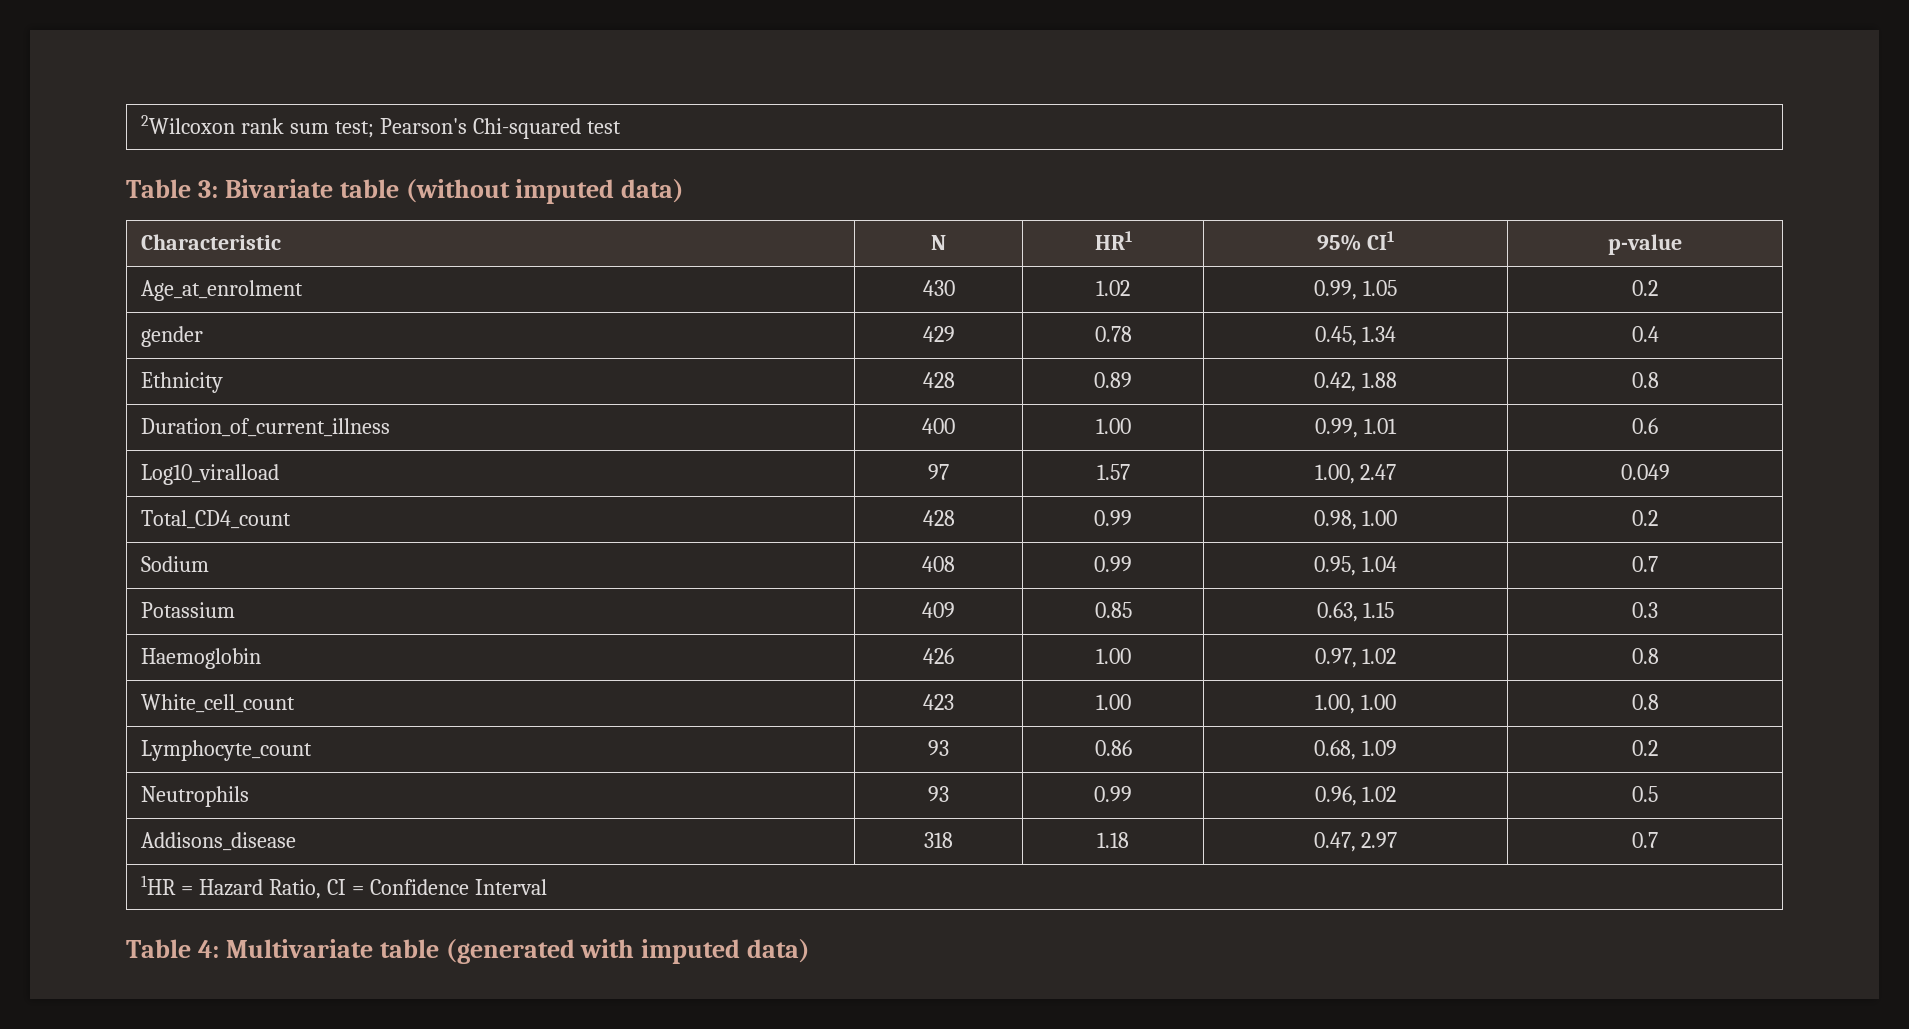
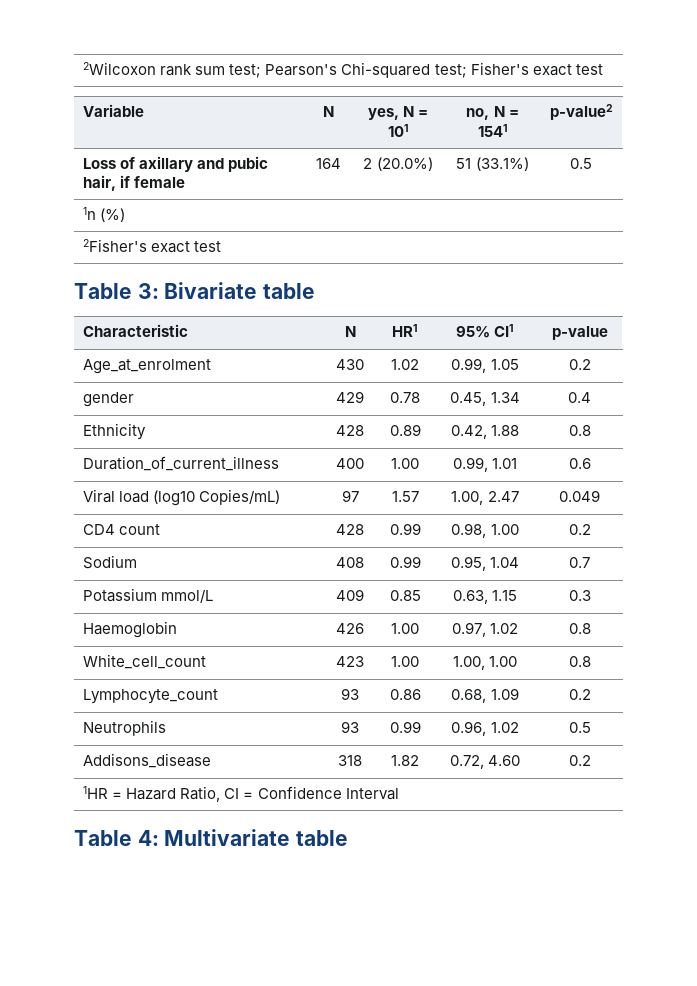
(582, 128) none -> [434,62,603,78] [83,104,145,117] [322,106,334,117] [367,106,429,120] [387,124,409,137] [466,106,519,120] [477,124,508,137] [549,104,613,120] [83,156,269,172] [83,175,186,191] [315,158,341,169] [363,157,433,171] [456,157,529,171] [570,158,592,169] [83,207,126,222] [83,239,191,253] test; Fisher's exact test // Variable | N | yes, N = 101 | no, N = 1541 | p-value2 // Loss of axillary and pubic hair, if female | 164 | 2 (20.0%) | 51 (33.1%) | 0.5 // 1n (%) // 2Fisher's exact
[405,179,685,204] (without imputed data) -> (316, 291) none
[141,464,280,485] Log10_viralload -> [83,489,281,506] Viral load (log10 Copies/mL)
[141,510,292,529] Total_CD4_count -> [83,524,161,535] CD4 count
(236, 610) none -> [161,589,214,603] mmol/L
[1097,832,1129,848] [1313,832,1398,852] [1632,832,1658,848] 1.18 | 0.47, 2.97 | 0.7 -> [391,755,419,766] [449,755,521,769] [568,755,591,766] 1.82 | 0.72, 4.60 | 0.2
[445,939,811,964] (generated with imputed data) -> (349, 838) none

